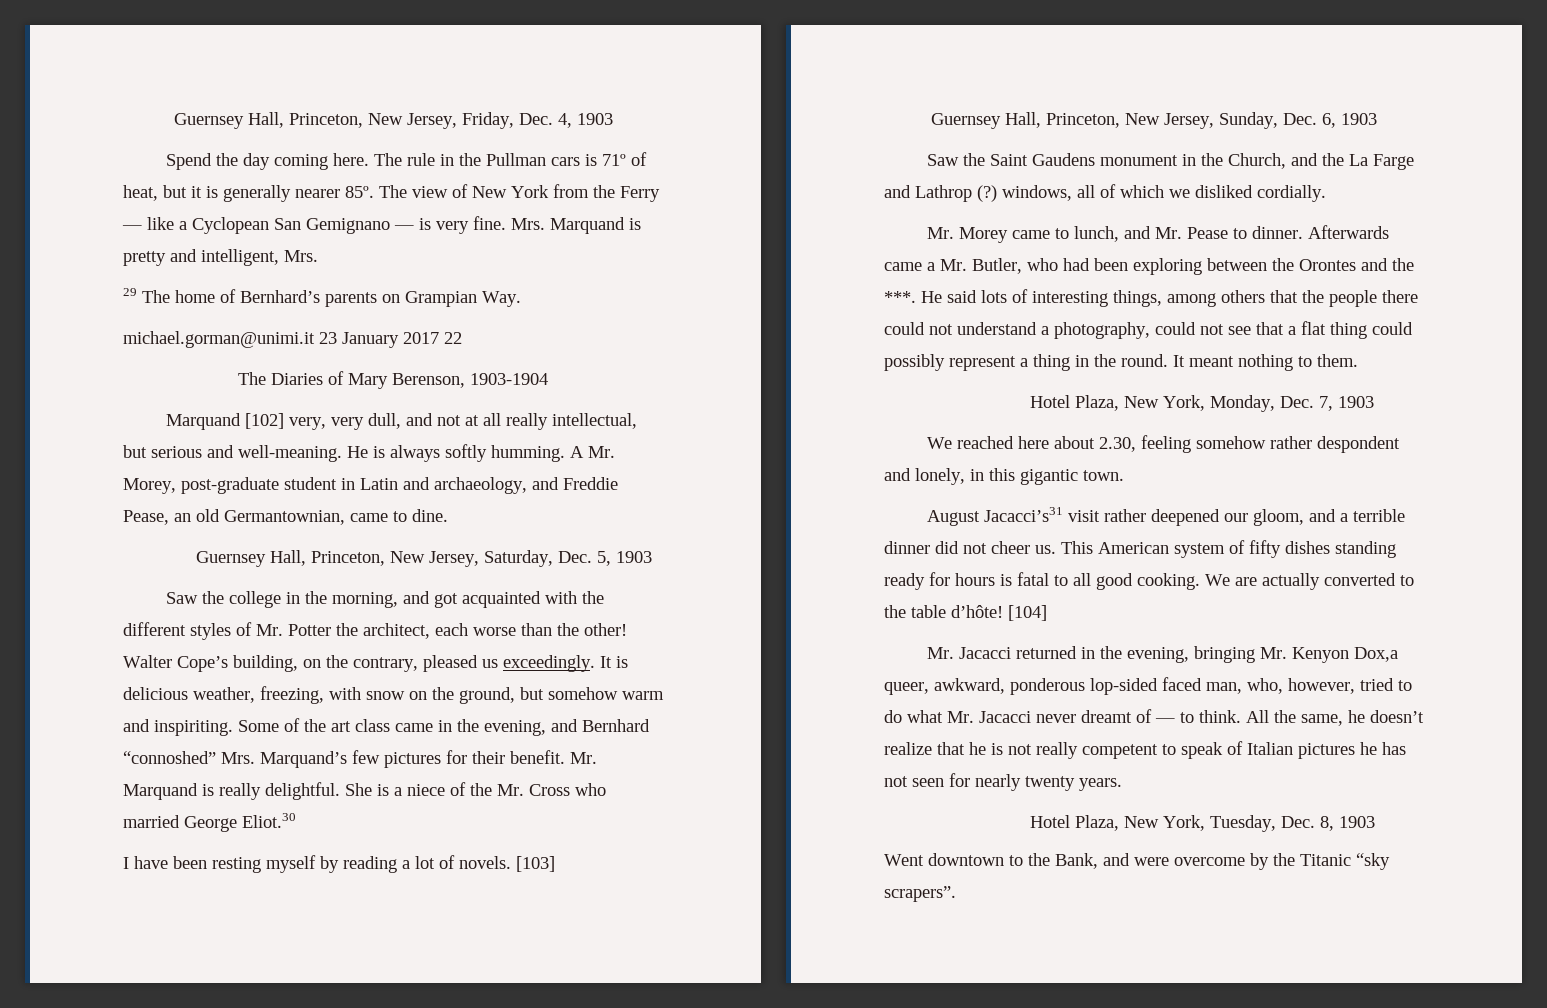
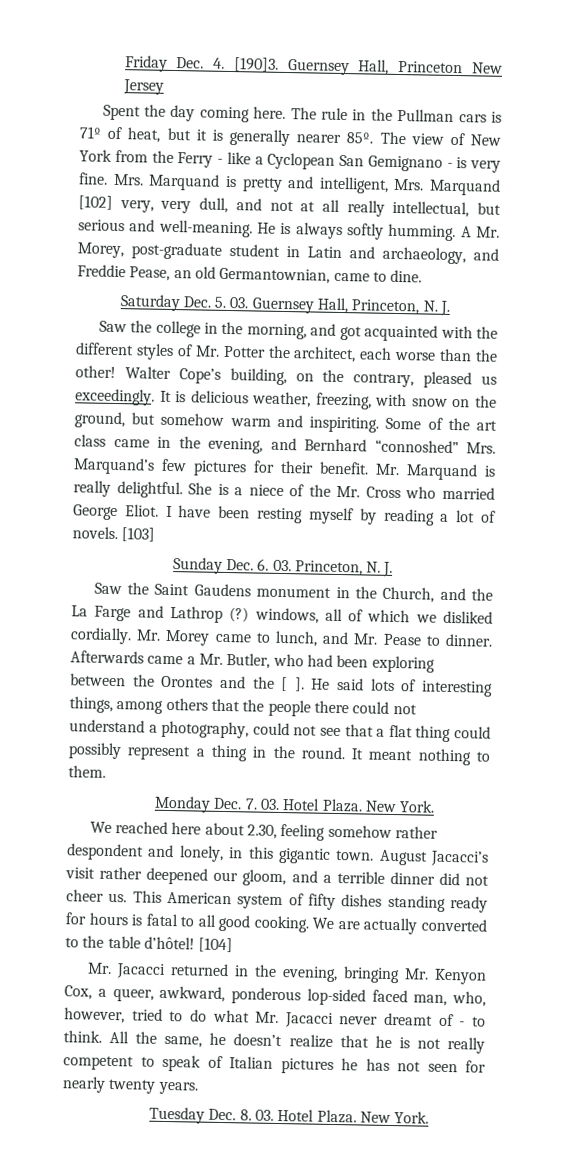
[173,112,613,129] [166,153,213,170] Guernsey Hall, Princeton, New Jersey, Friday, Dec. 4, 1903 // Spend -> [124,55,503,76] [122,79,164,95] [102,104,141,121] Friday Dec. 4. [190]3. Guernsey Hall, Princeton New Jersey // Spent
[122,225,142,230] — -> [217,158,223,164] -
[394,225,414,230] — -> [446,162,453,168] -
[123,288,521,307] [123,331,462,348] [238,371,548,389] // 29 The home of Bernhard’s parents on Grampian Way. // michael.gorman@unimi.it 23 January 2017 22 // The Diaries of Mary Berenson, 1903-1904 // -> (425, 184) none
[196,550,653,567] Guernsey Hall, Princeton, New Jersey, Saturday, Dec. 5, 1903 -> [119,294,451,316] Saturday Dec. 5. 03. Guernsey Hall, Princeton, N. J.
[242,813,296,828] Eliot.30 // -> [124,504,159,517] Eliot.
[931,112,1377,129] Guernsey Hall, Princeton, New Jersey, Sunday, Dec. 6, 1903 -> [172,557,394,577] Sunday Dec. 6. 03. Princeton, N. J.
(1326, 193) // -> (132, 636) none
[884,291,916,303] ***. -> [281,676,305,692] [ ].
[1030,395,1375,412] Hotel Plaza, New York, Monday, Dec. 7, 1903 -> [154,795,436,813] Monday Dec. 7. 03. Hotel Plaza. New York.
[927,507,1064,526] // August Jacacci’s31 -> [378,849,489,867] August Jacacci’s
[951,605,1003,618] d’hôte! -> [143,936,195,950] d’hôtel!
[1354,647,1399,662] Dox,a -> [64,985,107,1000] Cox, a
[1155,718,1175,723] — -> [459,1021,466,1027] -
[1030,815,1376,832] [884,853,1390,870] [884,886,956,902] Hotel Plaza, New York, Tuesday, Dec. 8, 1903 // Went downtown to the Bank, and were overcome by the Titanic “sky scrapers”. -> [149,1106,430,1124] Tuesday Dec. 8. 03. Hotel Plaza. New York.

